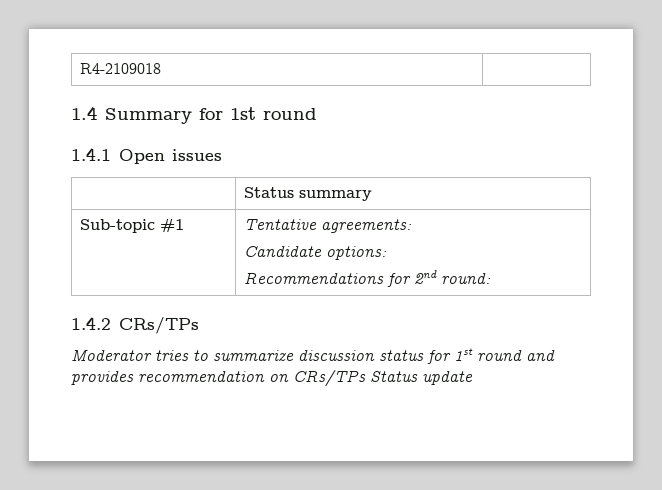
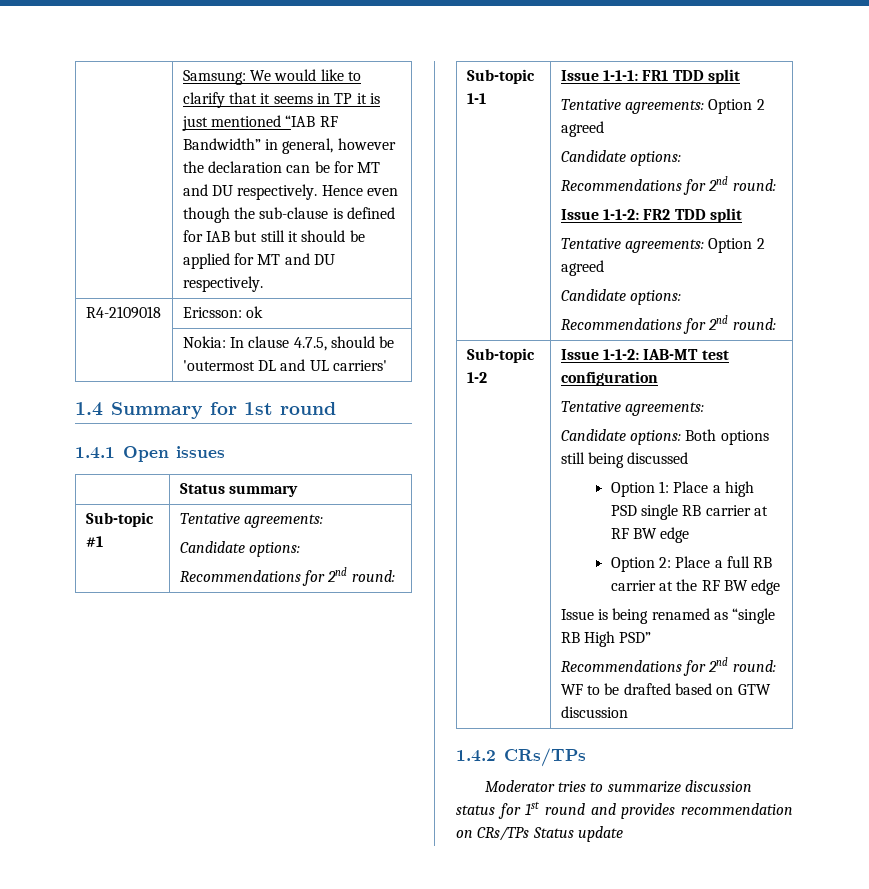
[80,63,162,74] R4-2109018 | -> [182,69,362,85] [182,92,380,108] [181,115,338,131] [182,138,396,154] [182,161,381,173] [182,184,399,200] [182,207,396,223] [182,230,365,242] [182,253,336,269] [182,276,263,292] [85,306,161,319] [182,306,264,318] [182,336,395,351] [182,359,388,371] | Samsung: We would like to clarify that it seems in TP it is just mentioned “IAB RF Bandwidth” in general, however the declaration can be for MT and DU respectively. Hence even though the sub-clause is defined for IAB but still it should be applied for MT and DU respectively. // R4-2109018 | Ericsson: ok // | Nokia: In clause 4.7.5, should be 'outermost DL and UL carriers'
(492, 278) none -> [466,69,535,84] [466,93,486,104] [560,69,741,84] [560,99,765,114] [560,121,604,137] [560,150,682,166] [560,176,776,195] [560,208,743,223] [560,238,765,253] [560,260,604,276] [560,289,682,305] [560,315,776,334] [466,348,535,363] [466,372,487,383] [560,349,729,360] [560,371,658,386] [560,401,705,416] [560,429,769,445] [560,452,689,468] [610,481,754,497] [610,504,768,520] [610,527,690,543] [610,556,773,572] [610,579,781,595] [560,608,776,624] [560,631,652,647] [560,657,776,676] [560,683,771,695] [560,706,628,718] // Sub-topic 1-1 | Issue 1-1-1: FR1 TDD split // Tentative agreements: Option 2 agreed // Candidate options: // Recommendations for 2nd round: // Issue 1-1-2: FR2 TDD split // Tentative agreements: Option 2 agreed // Candidate options: // Recommendations for 2nd round: // Sub-topic 1-2 | Issue 1-1-2: IAB-MT test configuration // Tentative agreements: // Candidate options: Both options still being discussed // Option 1: Place a high PSD single RB carrier at RF BW edge // Option 2: Place a full RB carrier at the RF BW edge // Issue is being renamed as “single RB High PSD” // Recommendations for 2nd round: WF to be drafted based on GTW discussion

